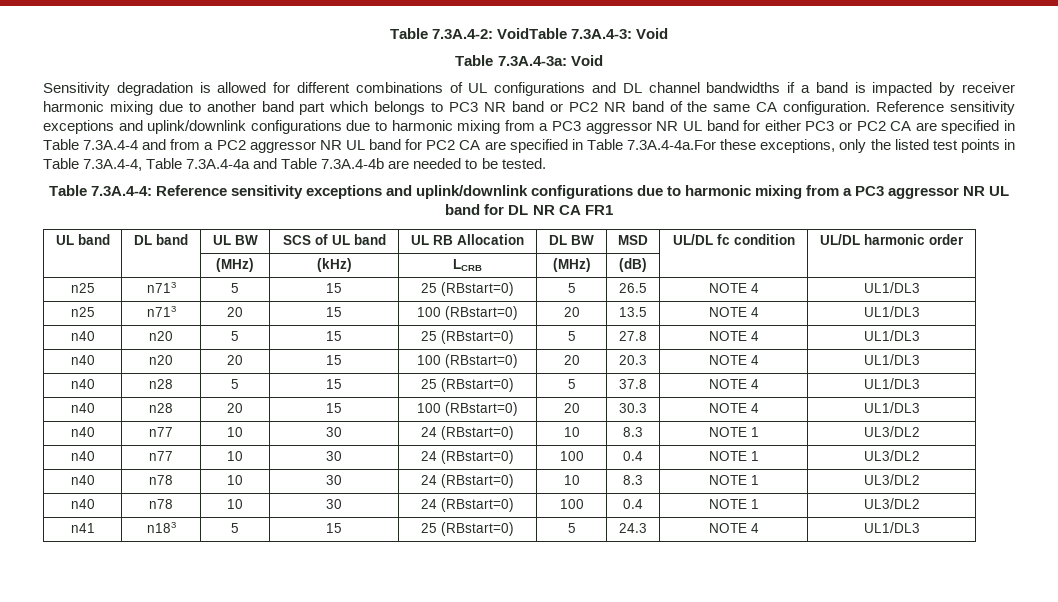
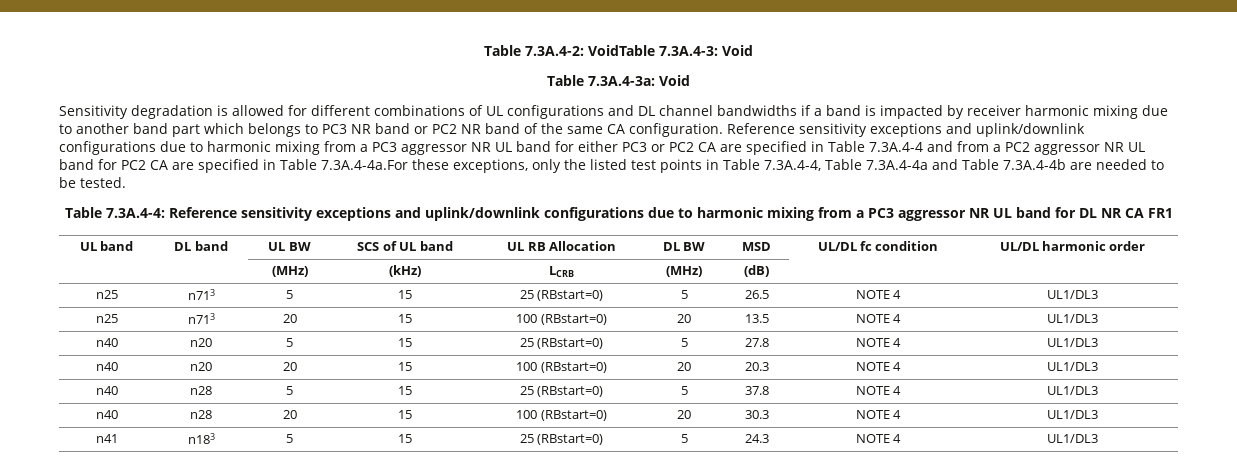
[70,427,95,437] [149,427,173,437] [227,427,243,437] [326,427,342,437] [421,426,514,440] [563,427,580,437] [623,427,643,437] [708,427,759,437] [863,426,920,437] [70,451,95,461] [149,451,173,461] [227,451,243,461] [326,451,342,461] [421,450,514,464] [559,451,584,461] [623,451,643,461] [708,451,759,461] [863,450,920,461] [70,475,95,485] [149,475,173,485] [227,475,243,485] [326,475,342,485] [421,474,514,488] [563,475,580,485] [623,475,643,485] [708,475,759,485] [863,474,920,485] [70,499,95,509] [149,499,173,509] [227,499,243,509] [326,499,342,509] [421,498,514,512] [559,499,584,509] [623,499,643,509] [708,499,759,509] [863,498,920,509] // n40 | n77 | 10 | 30 | 24 (RBstart=0) | 10 | 8.3 | NOTE 1 | UL3/DL2 // n40 | n77 | 10 | 30 | 24 (RBstart=0) | 100 | 0.4 | NOTE 1 | UL3/DL2 // n40 | n78 | 10 | 30 | 24 (RBstart=0) | 10 | 8.3 | NOTE 1 | UL3/DL2 // n40 | n78 | 10 | 30 | 24 (RBstart=0) | 100 | 0.4 | NOTE 1 | UL3/DL2 -> (1098, 414) none

